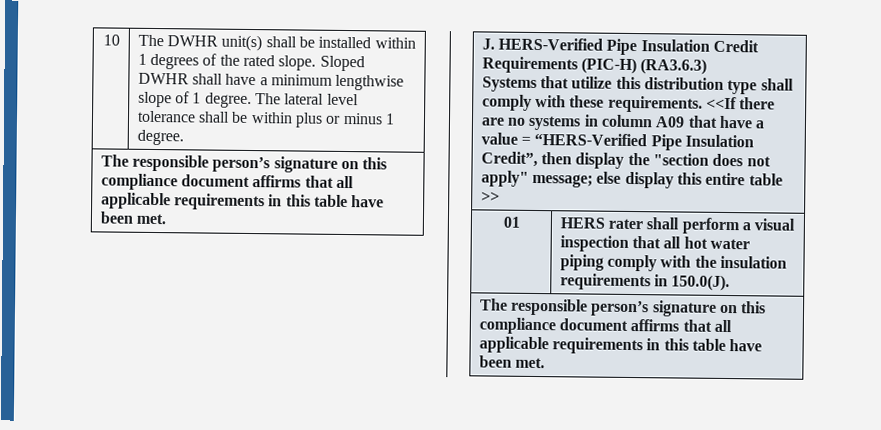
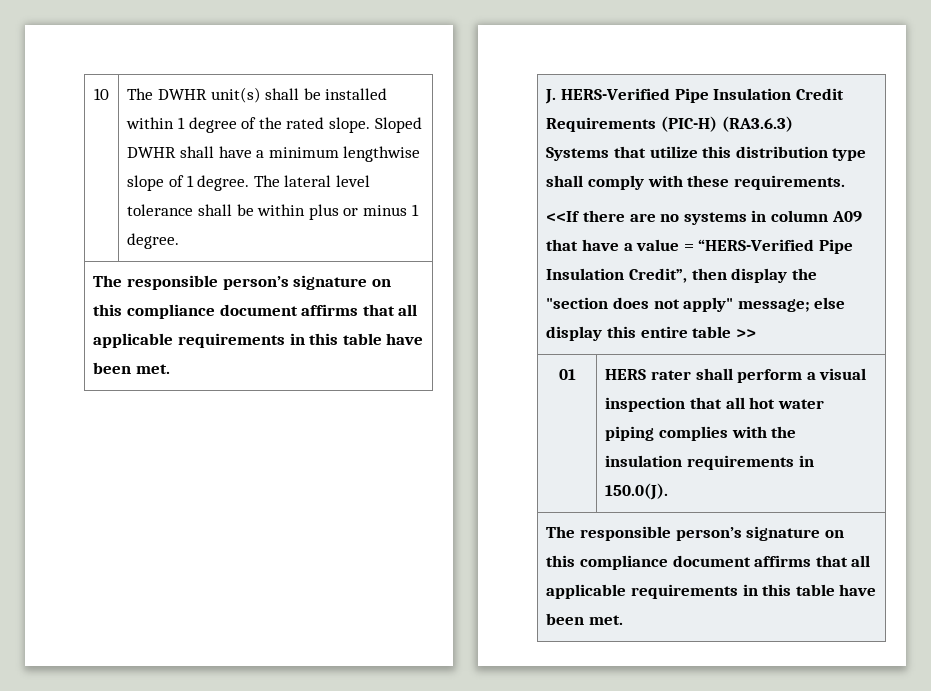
[150,53,200,70] degrees -> [188,117,237,133] degree
(703, 104) none -> (845, 182) //
[607,254,658,272] comply -> [658,426,728,441] complies

